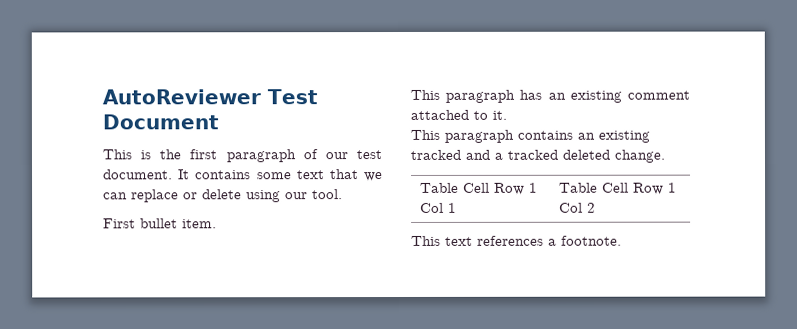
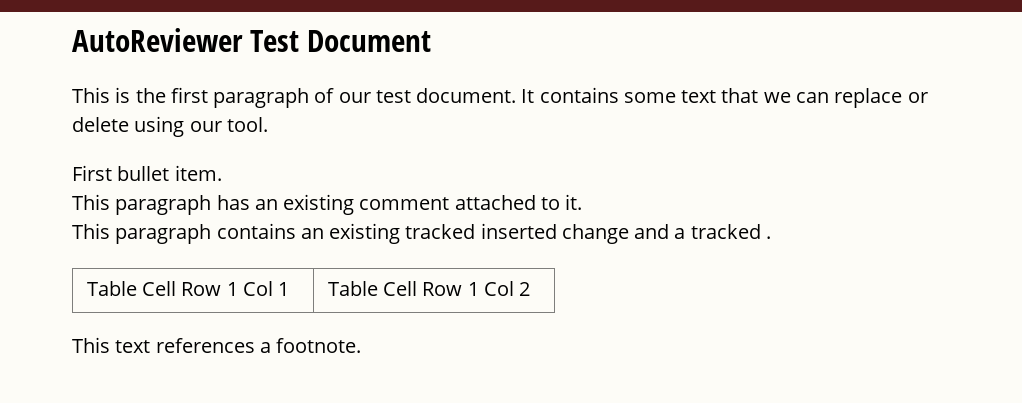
(461, 154) none -> [480,223,629,244] inserted change
[562,149,665,163] deleted change. -> [765,236,771,239] .

